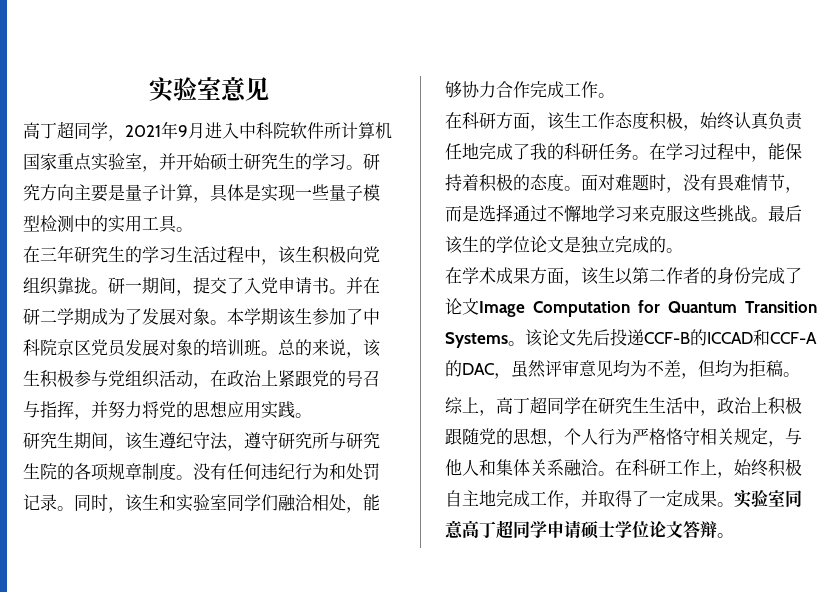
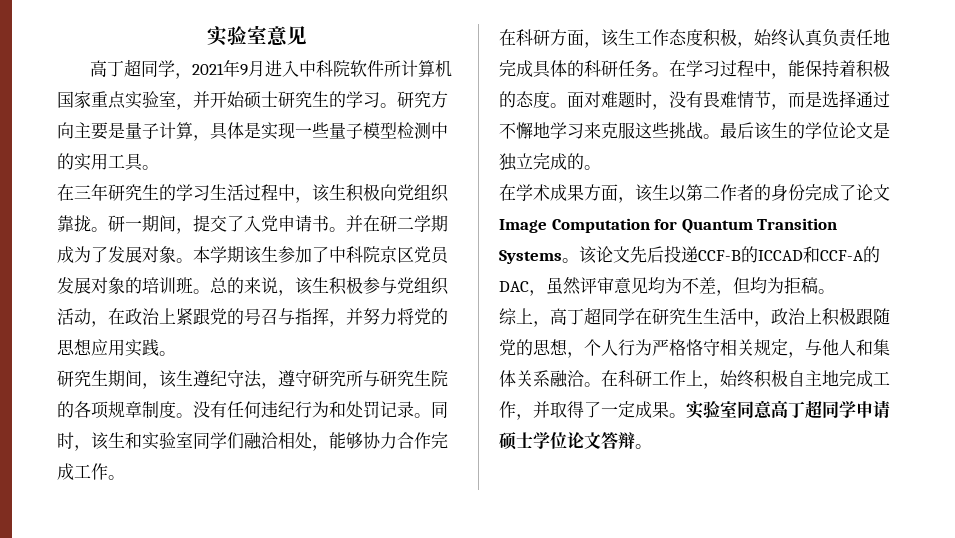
[513,143,547,160] 了我 -> [533,60,567,78] 具体

